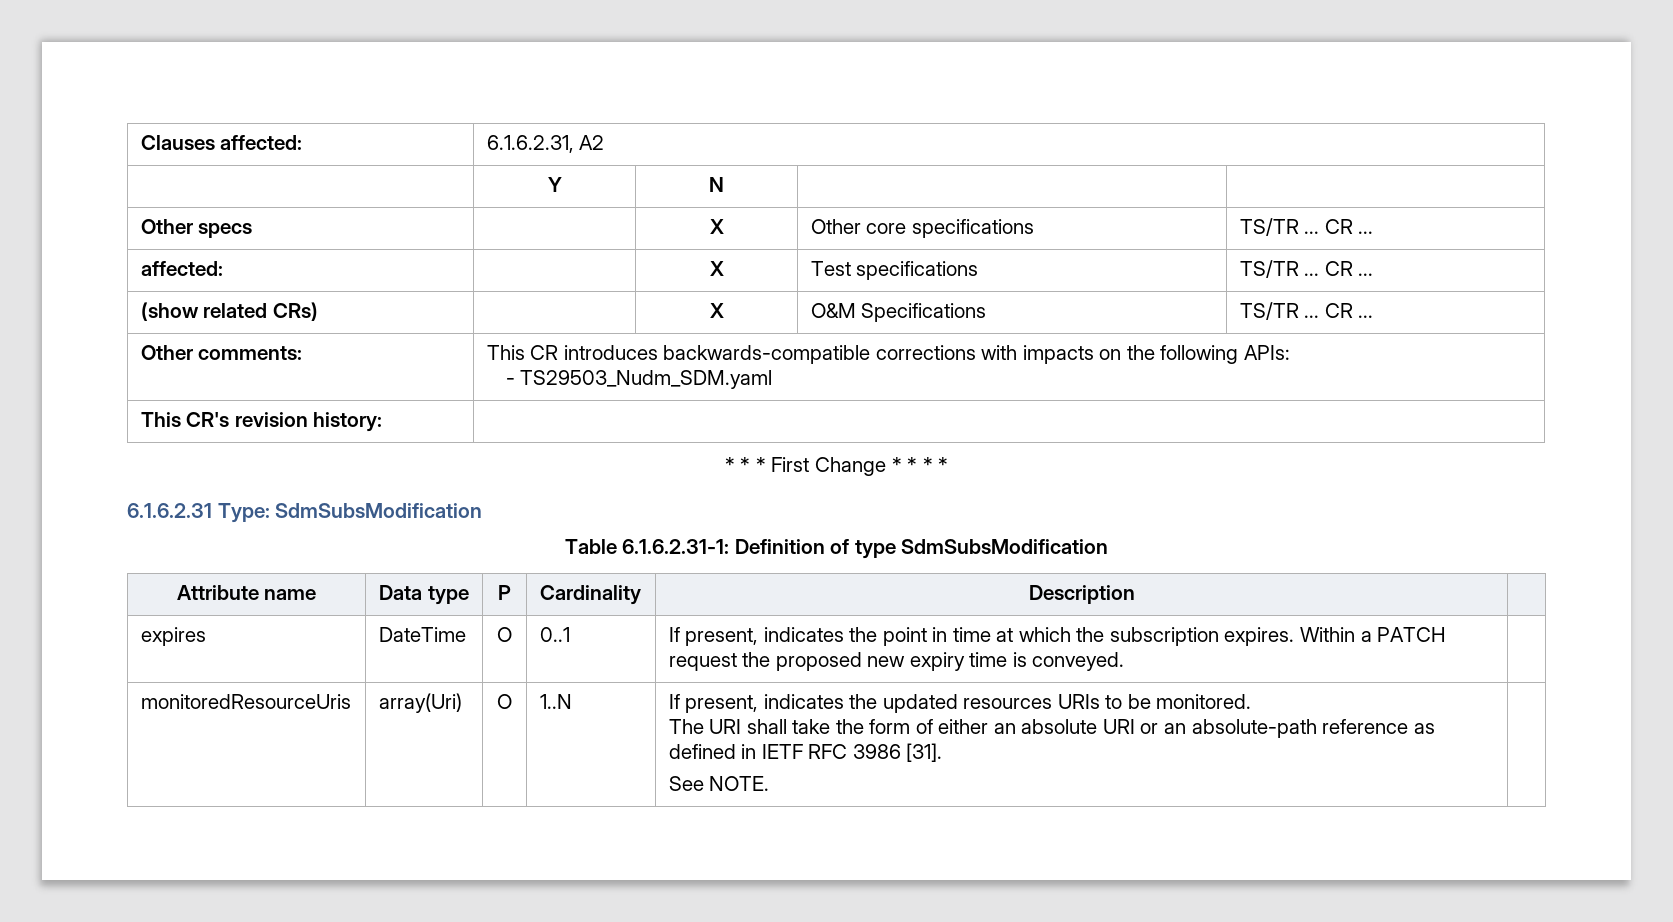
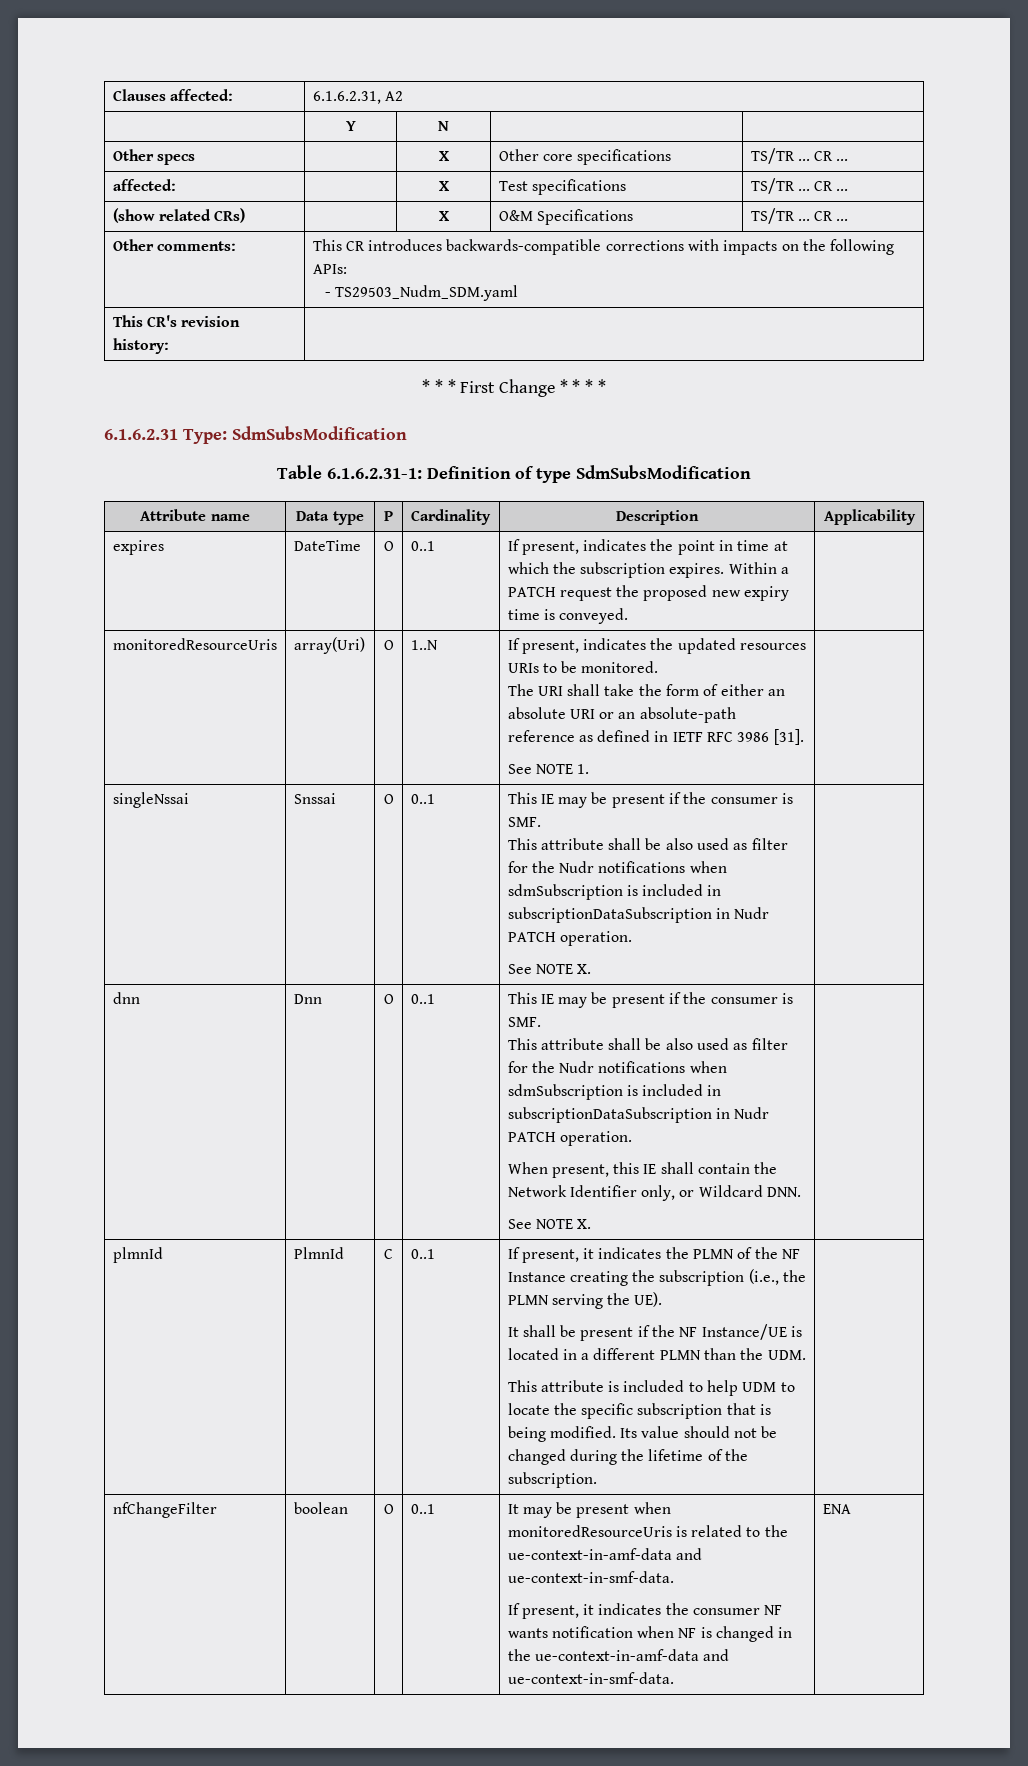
(1135, 594) none -> [823,509,916,525] Applicability
[709,776,770,791] NOTE. | -> [535,764,590,774] [112,792,189,808] [293,793,336,804] [383,794,394,804] [410,794,435,804] [507,792,794,808] [507,817,541,827] [507,838,788,850] [507,861,727,873] [507,884,722,900] [507,907,770,923] [507,931,632,946] [507,964,592,974] [112,992,140,1004] [293,994,322,1004] [383,994,394,1004] [410,994,435,1004] [507,992,794,1008] [507,1017,541,1027] [507,1038,788,1050] [507,1061,727,1073] [507,1084,722,1100] [507,1107,770,1123] [507,1131,632,1146] [507,1162,778,1178] [507,1185,802,1201] [507,1219,592,1229] [112,1247,163,1263] [293,1247,344,1259] [384,1249,393,1259] [410,1249,435,1259] [507,1247,801,1263] [507,1269,807,1286] [507,1292,663,1309] [507,1324,803,1341] [507,1348,806,1360] [507,1380,795,1396] [507,1403,772,1419] [507,1426,778,1442] [507,1449,749,1465] [507,1472,597,1488] [112,1502,217,1518] [293,1502,348,1514] [383,1504,394,1514] [410,1504,435,1514] [507,1502,671,1518] [507,1525,788,1537] [507,1548,702,1560] [507,1571,674,1583] [507,1603,783,1619] [507,1626,793,1642] [507,1649,730,1661] [507,1672,674,1684] [822,1504,851,1514] NOTE 1. | // singleNssai | Snssai | O | 0..1 | This IE may be present if the consumer is SMF. // This attribute shall be also used as filter for the Nudr notifications when sdmSubscription is included in subscriptionDataSubscription in Nudr PATCH operation. // See NOTE X. | // dnn | Dnn | O | 0..1 | This IE may be present if the consumer is SMF. // This attribute shall be also used as filter for the Nudr notifications when sdmSubscription is included in subscriptionDataSubscription in Nudr PATCH operation. // When present, this IE shall contain the Network Identifier only, or Wildcard DNN. // See NOTE X. | // plmnId | PlmnId | C | 0..1 | If present, it indicates the PLMN of the NF Instance creating the subscription (i.e., the PLMN serving the UE). // It shall be present if the NF Instance/UE is located in a different PLMN than the UDM. // This attribute is included to help UDM to locate the specific subscription that is being modified. Its value should not be changed during the lifetime of the subscription. | // nfChangeFilter | boolean | O | 0..1 | It may be present when monitoredResourceUris is related to the ue-context-in-amf-data and ue-context-in-smf-data. // If present, it indicates the consumer NF wants notification when NF is changed in the ue-context-in-amf-data and ue-context-in-smf-data. | ENA

